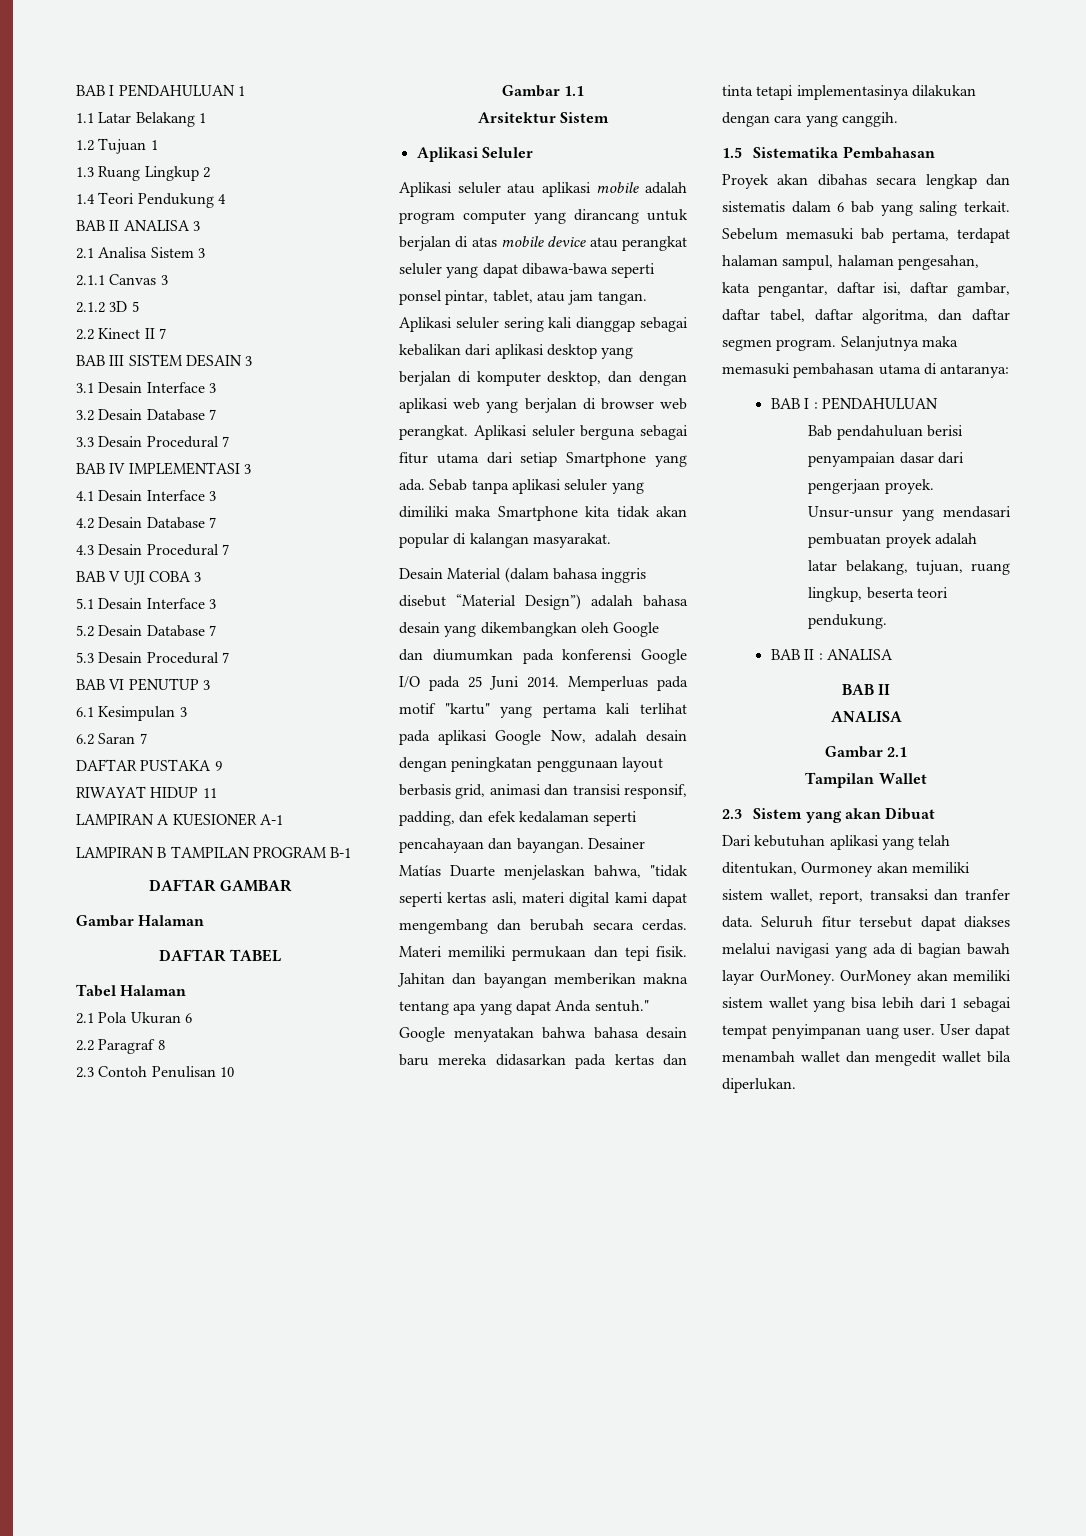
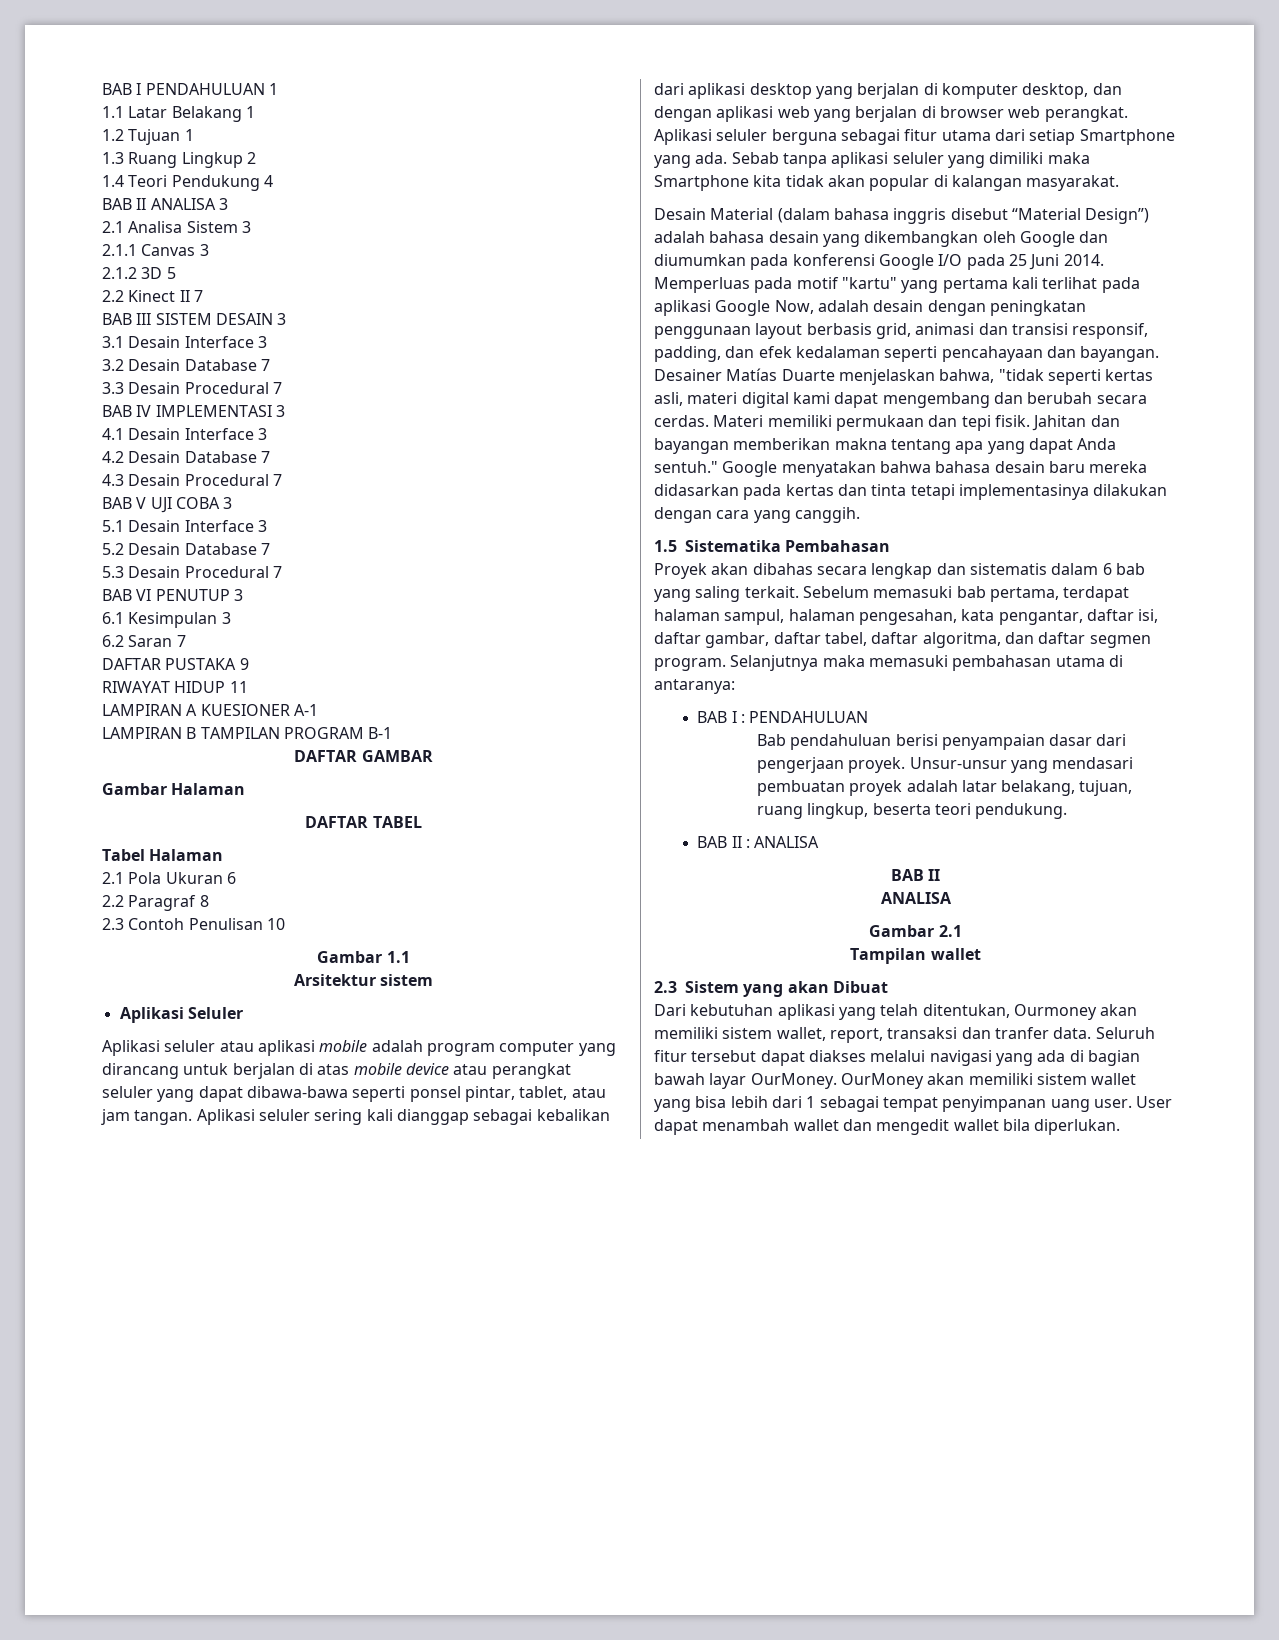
[560,112,610,123] Sistem -> [380,974,434,986] sistem
[878,773,927,784] Wallet -> [930,948,981,960] wallet

